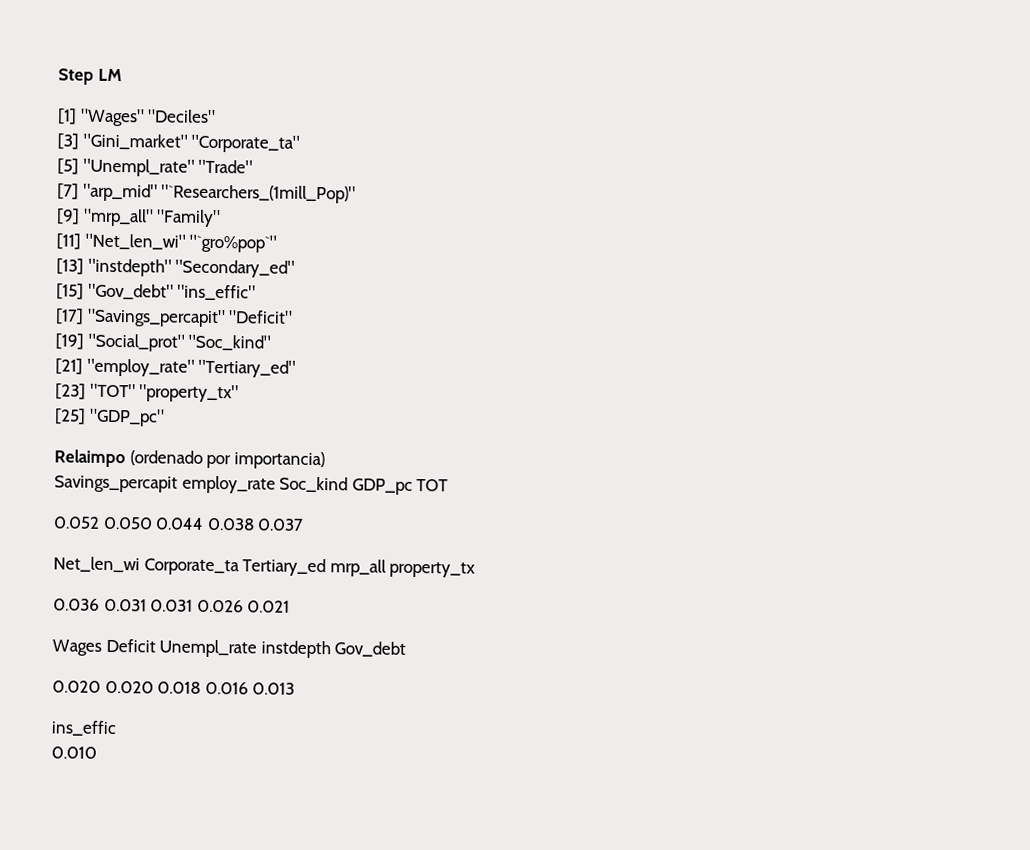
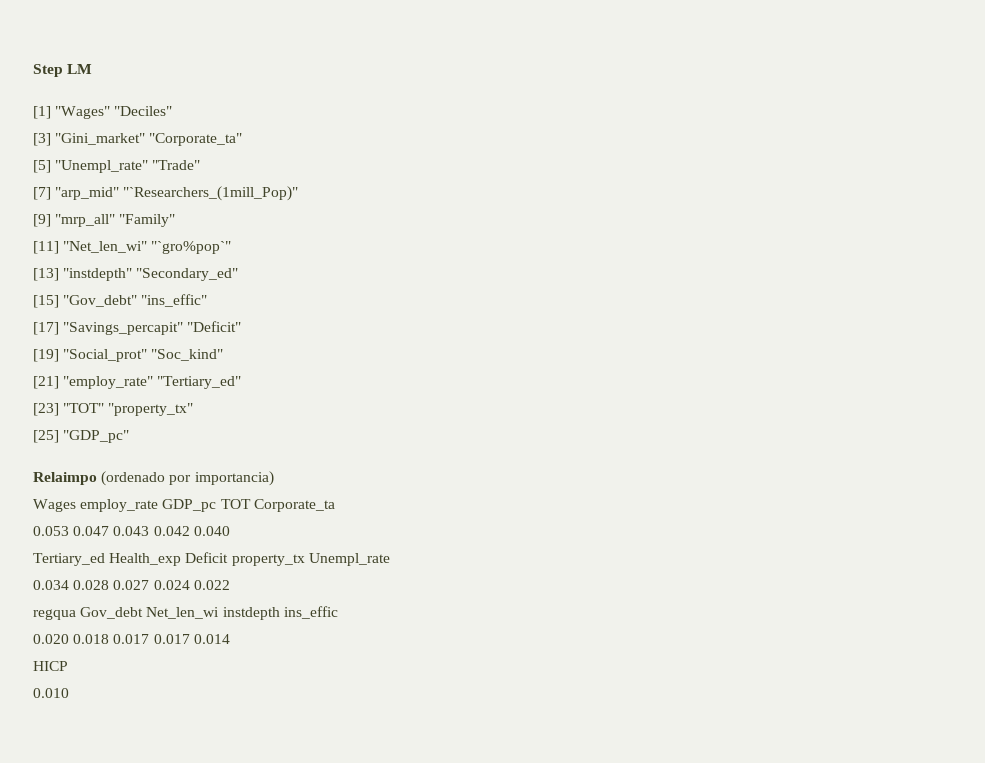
[54,475,349,494] Savings_percapit employ_rate Soc_kind -> [33,499,159,512] Wages employ_rate
[53,516,305,531] [53,556,476,578] [53,598,291,613] [52,638,407,659] [52,680,296,695] [51,720,117,737] // 0.052 0.050 0.044 0.038 0.037 // Net_len_wi Corporate_ta Tertiary_ed mrp_all property_tx // 0.036 0.031 0.031 0.026 0.021 // Wages Deficit Unempl_rate instdepth Gov_debt // 0.020 0.020 0.018 0.016 0.013 // ins_effic -> [253,499,335,512] [33,526,230,536] [33,552,390,566] [33,580,230,590] [33,606,338,620] [33,634,230,644] [33,661,68,671] Corporate_ta // 0.053 0.047 0.043 0.042 0.040 // Tertiary_ed Health_exp Deficit property_tx Unempl_rate // 0.034 0.028 0.027 0.024 0.022 // regqua Gov_debt Net_len_wi instdepth ins_effic // 0.020 0.018 0.017 0.017 0.014 // HICP

